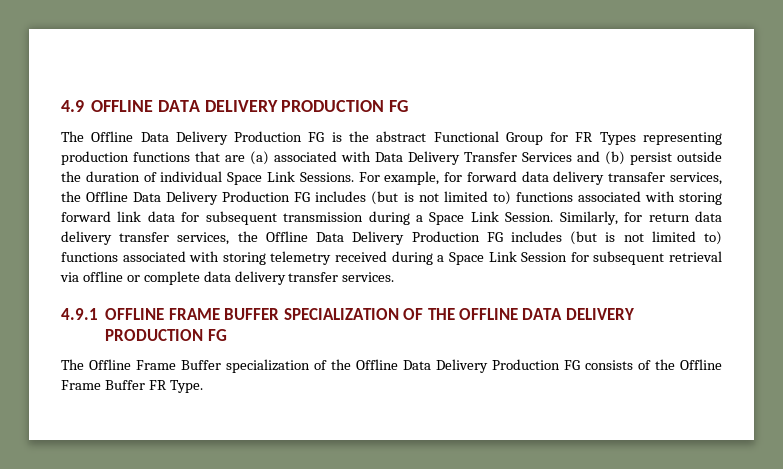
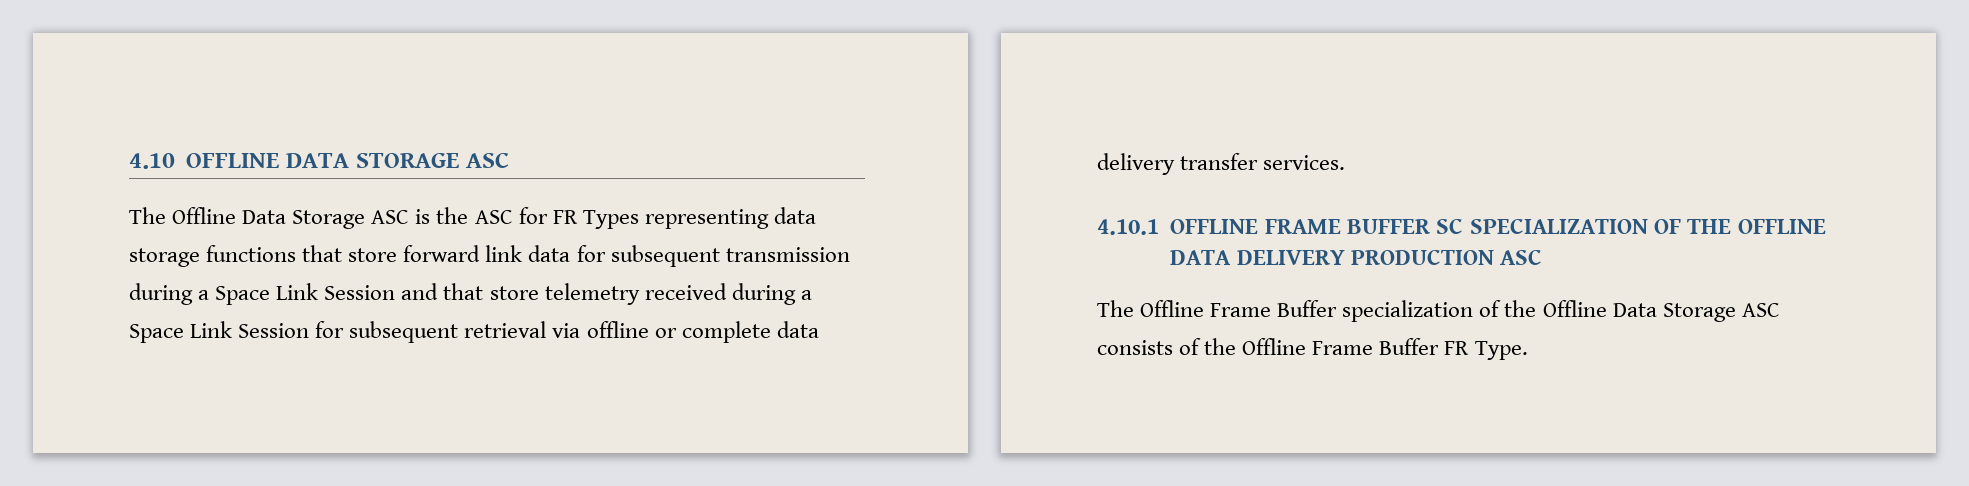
[61,100,409,112] 4.9 OFFLINE DATA DELIVERY PRODUCTION FG -> [129,152,509,169] 4.10 OFFLINE DATA STORAGE ASC
[175,131,722,145] [61,151,722,165] [61,171,722,185] [61,191,723,205] Delivery Production FG is the abstract Functional Group for FR Types representing production functions that are (a) associated with Data Delivery Transfer Services and (b) persist outside the duration of individual Space Link Sessions. For example, for forward data delivery transafer services, the Offline Data Delivery Production FG includes (but is not limited to) functions associated with storing -> [292,207,816,229] [129,245,398,267] Storage ASC is the ASC for FR Types representing data storage functions that store
[505,211,723,225] [61,231,722,245] [61,251,266,265] Session. Similarly, for return data delivery transfer services, the Offline Data Delivery Production FG includes (but is not limited to) functions associated with storing -> [324,283,539,300] Session and that store
[61,308,98,320] 4.9.1 -> [1097,219,1159,235] 4.10.1
(280, 314) none -> [1436,219,1464,234] SC
[207,329,227,341] FG -> [1500,250,1543,265] ASC
[436,359,580,373] Delivery Production FG -> [1662,303,1780,322] Storage ASC

